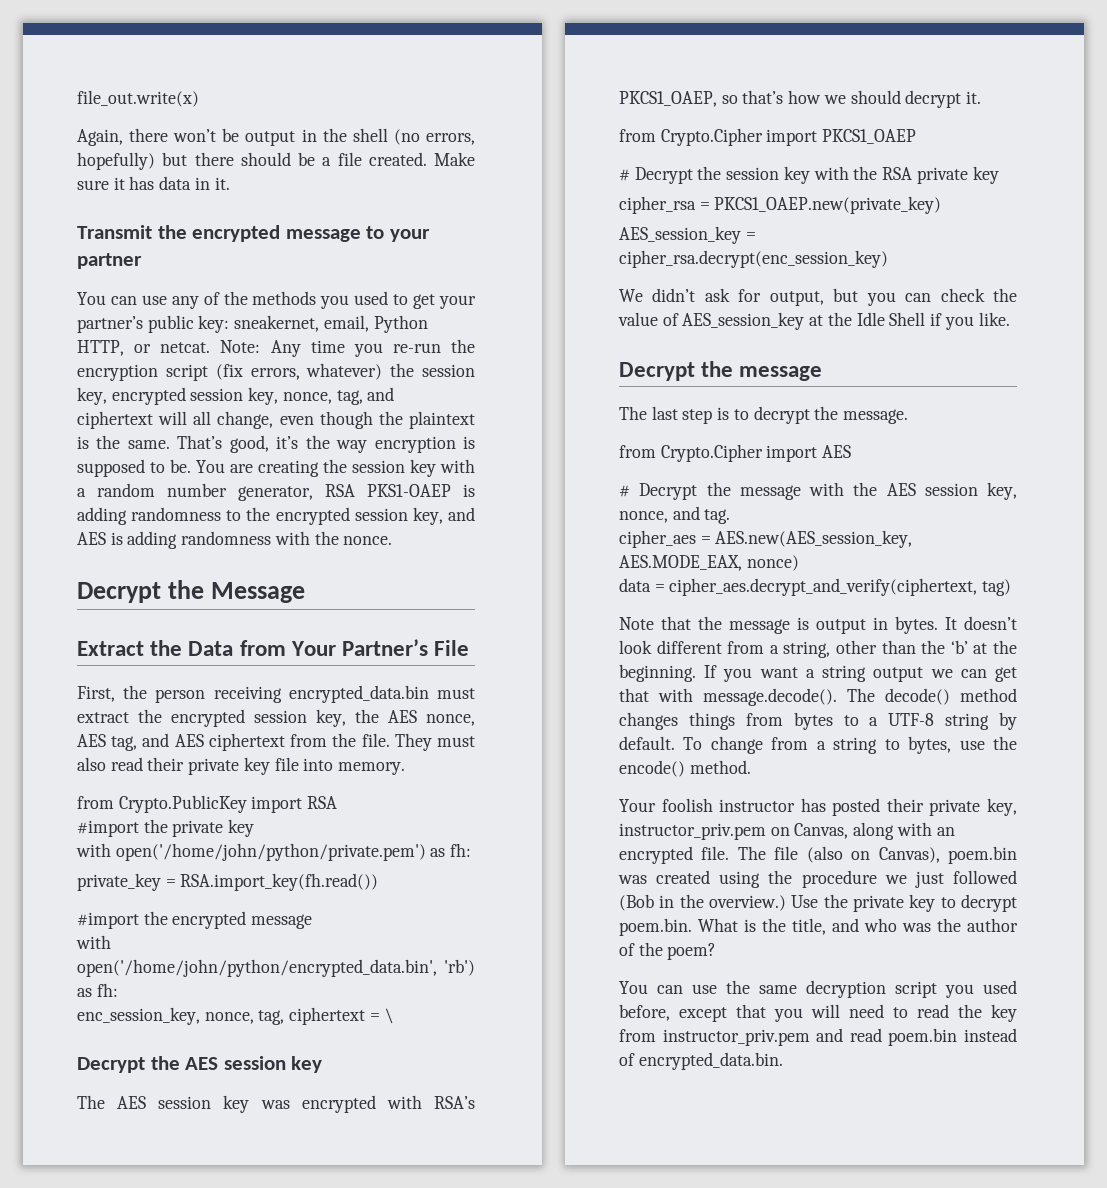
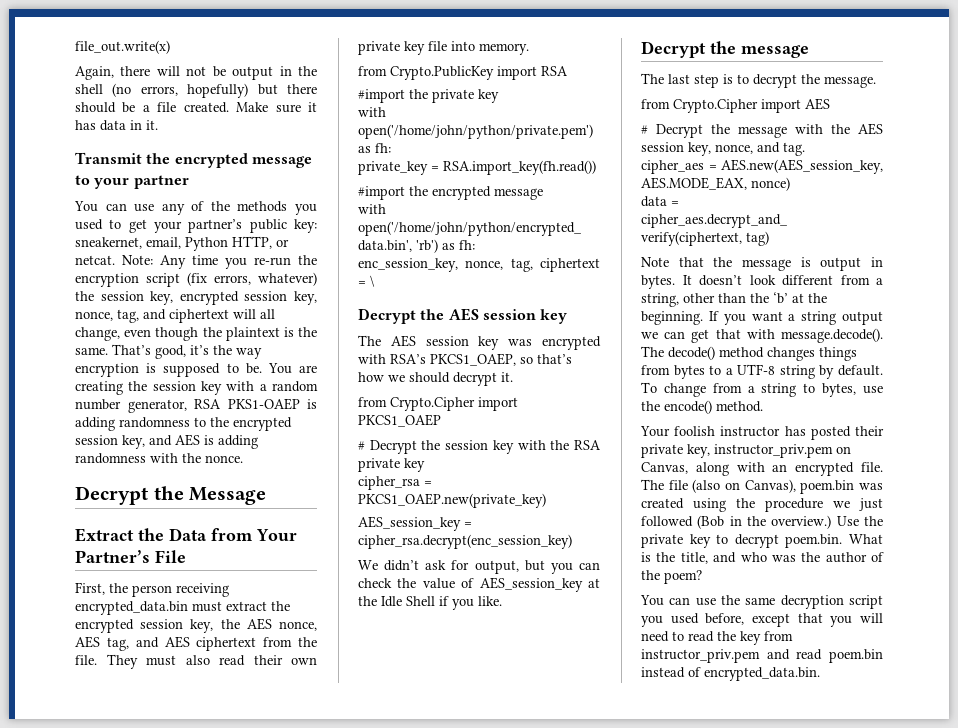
[173,129,217,142] won’t -> [156,66,207,76] will not
(185, 764) none -> [291,657,317,665] own

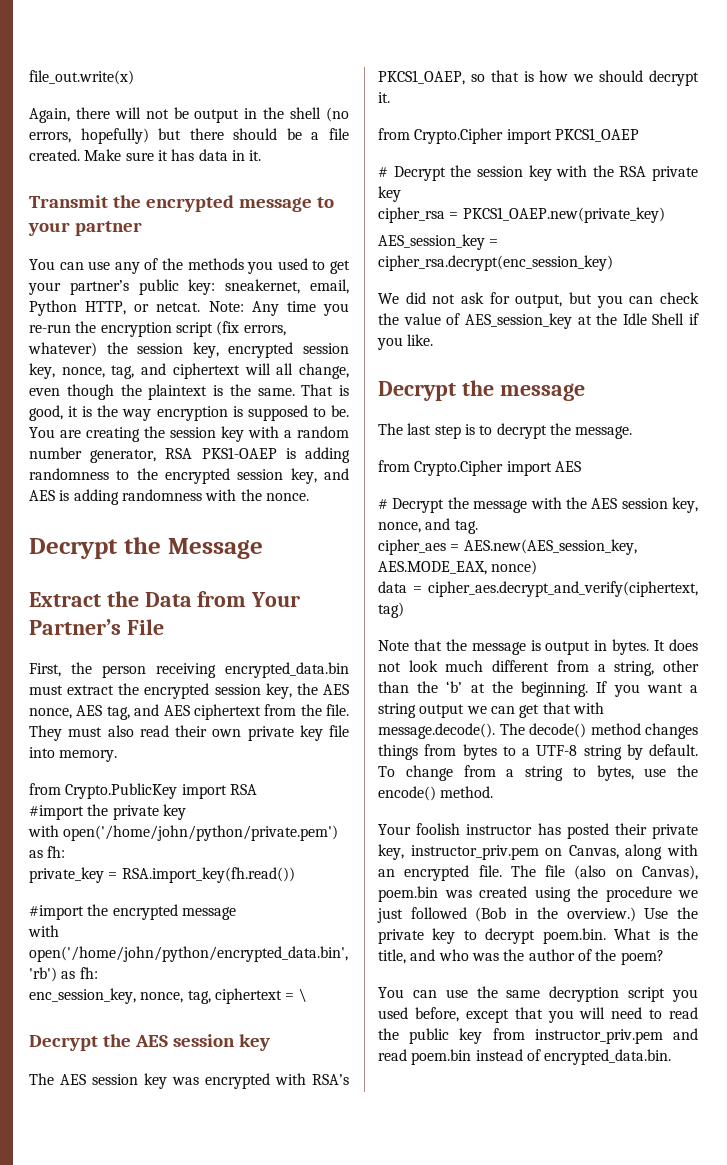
[112,344,209,359] That’s good, it’s -> [301,384,349,396] [29,405,93,421] That is good, it is
[537,354,572,364] that’s -> [490,70,534,82] that is
[384,560,420,571] didn’t -> [405,292,456,304] did not
[699,275,776,286] doesn’t look -> [669,639,698,651] [378,660,484,672] does not look much
(736, 636) none -> [409,1028,450,1044] public

